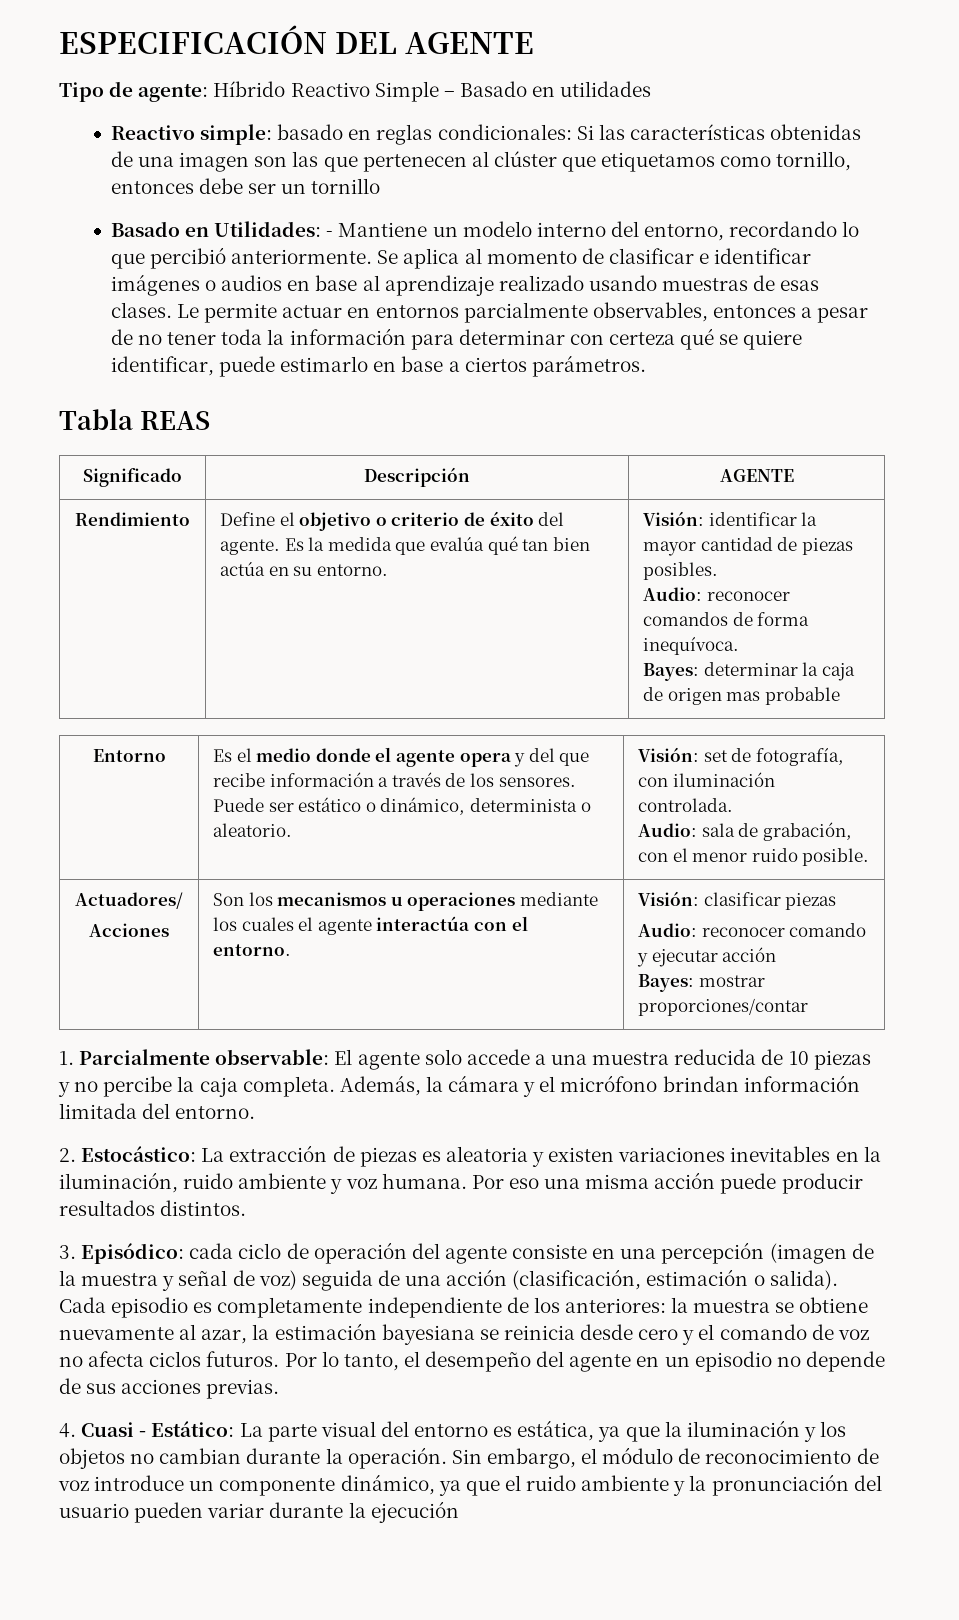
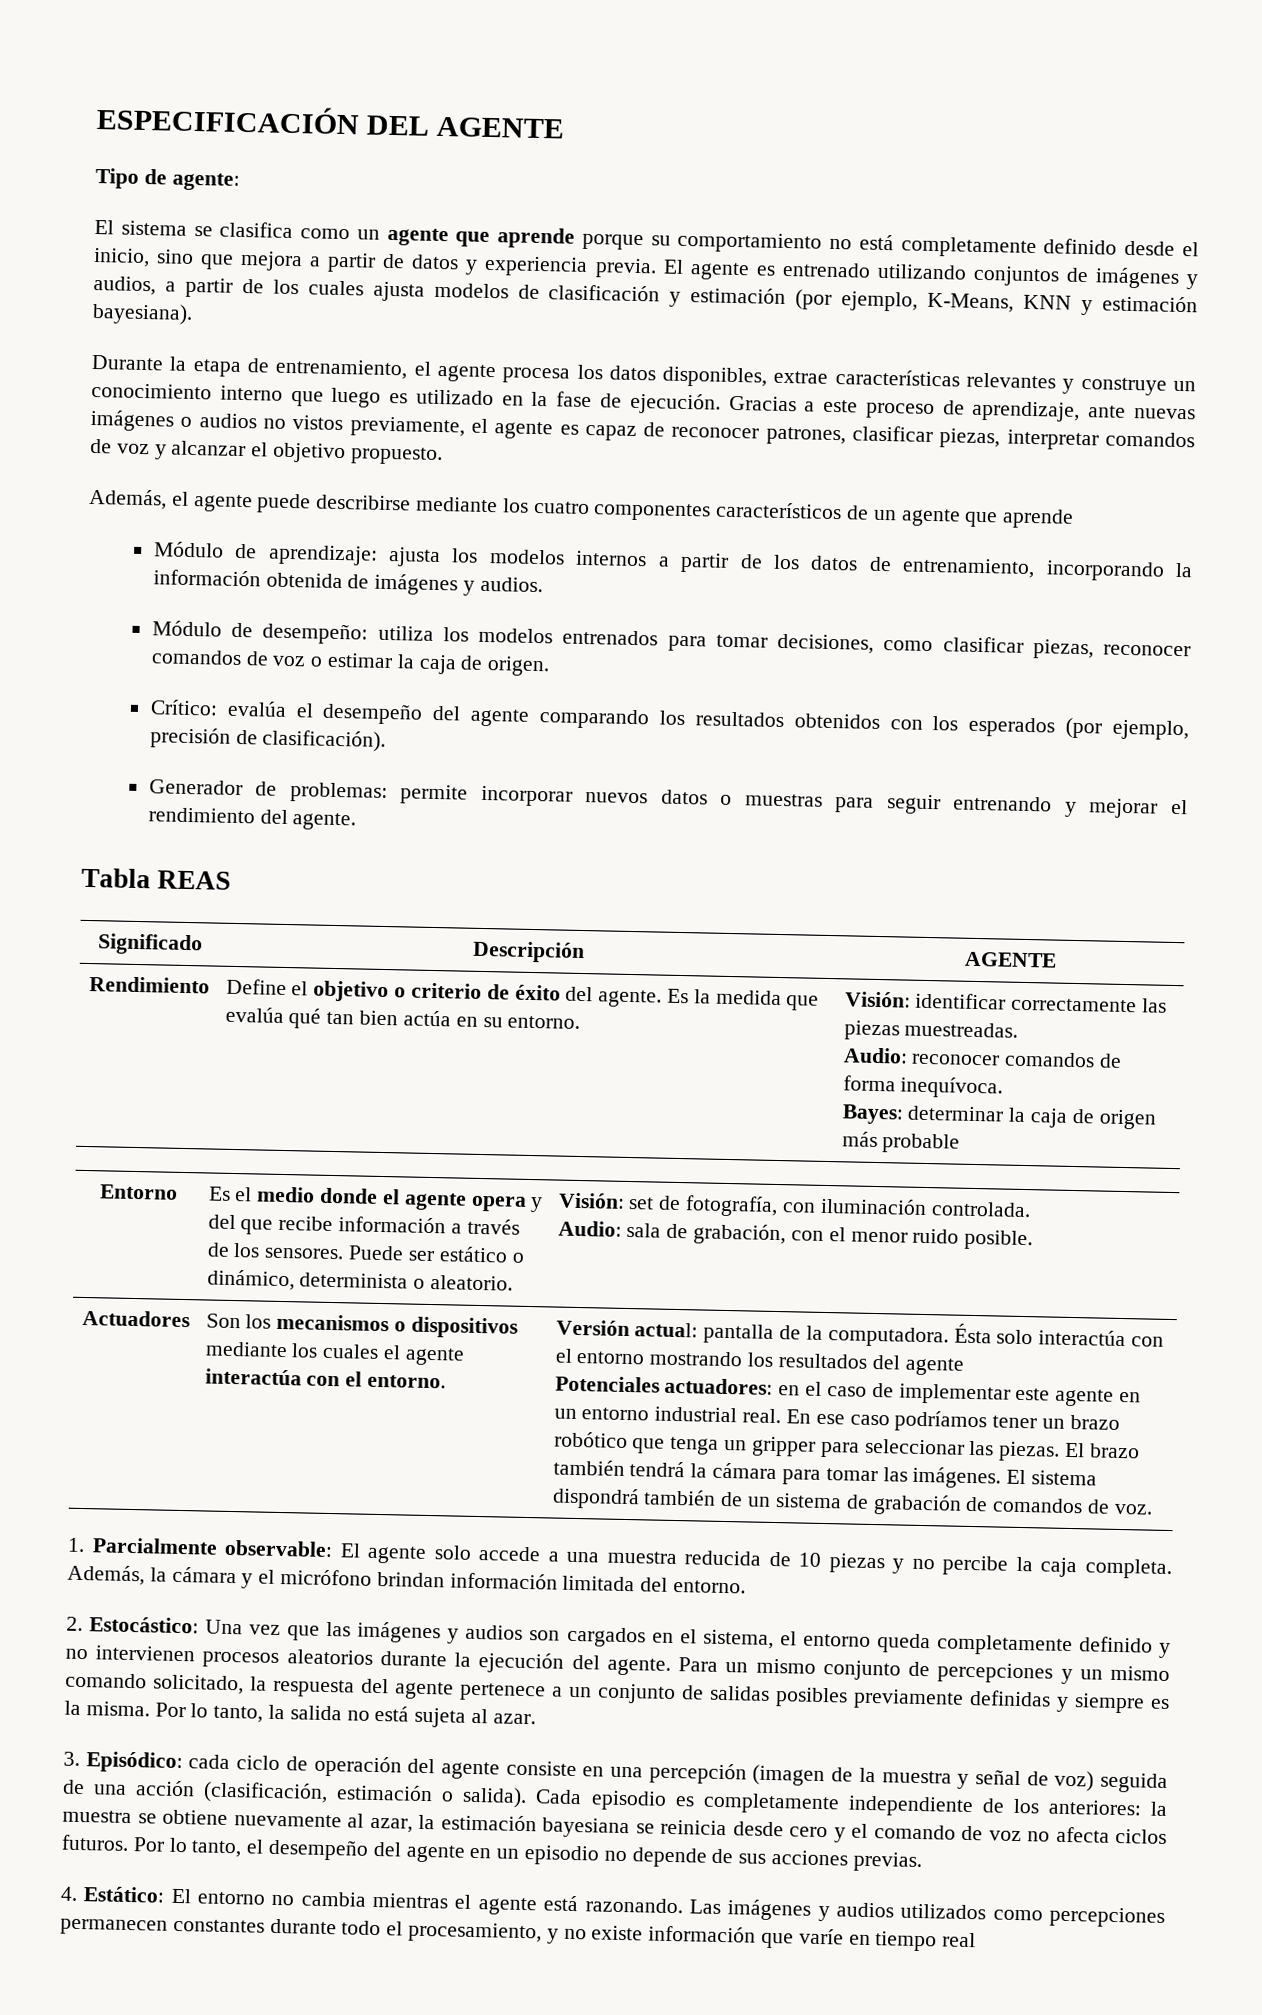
[213,81,652,102] [110,124,862,145] [110,151,852,172] [110,178,381,194] [110,221,860,241] [110,247,812,269] [110,274,820,296] [110,302,869,323] [110,328,803,350] [110,355,646,377] Híbrido Reactivo Simple – Basado en utilidades // Reactivo simple: basado en reglas condicionales: Si las características obtenidas de una imagen son las que pertenecen al clúster que etiquetamos como tornillo, entonces debe ser un tornillo // Basado en Utilidades: - Mantiene un modelo interno del entorno, recordando lo que percibió anteriormente. Se aplica al momento de clasificar e identificar imágenes o audios en base al aprendizaje realizado usando muestras de esas clases. Le permite actuar en entornos parcialmente observables, entonces a pesar de no tener toda la información para determinar con certeza qué se quiere identificar, puede estimarlo en base a ciertos parámetros. -> [94,219,1199,259] [93,247,1198,290] [93,275,1199,316] [92,302,193,325] [91,354,1196,396] [91,382,1197,422] [90,409,1195,451] [90,438,443,466] [89,488,1075,529] [153,541,1193,582] [152,569,543,596] [151,620,1191,660] [150,649,551,677] [149,699,1189,741] [149,727,387,752] [148,779,1188,819] [147,807,357,831] // El sistema se clasifica como un agente que aprende porque su comportamiento no está completamente definido desde el inicio, sino que mejora a partir de datos y experiencia previa. El agente es entrenado utilizando conjuntos de imágenes y audios, a partir de los cuales ajusta modelos de clasificación y estimación (por ejemplo, K-Means, KNN y estimación bayesiana). // Durante la etapa de entrenamiento, el agente procesa los datos disponibles, extrae características relevantes y construye un conocimiento interno que luego es utilizado en la fase de ejecución. Gracias a este proceso de aprendizaje, ante nuevas imágenes o audios no vistos previamente, el agente es capaz de reconocer patrones, clasificar piezas, interpretar comandos de voz y alcanzar el objetivo propuesto. // Además, el agente puede describirse mediante los cuatro componentes característicos de un agente que aprende // Módulo de aprendizaje: ajusta los modelos internos a partir de los datos de entrenamiento, incorporando la información obtenida de imágenes y audios. // Módulo de desempeño: utiliza los modelos entrenados para tomar decisiones, como clasificar piezas, reconocer comandos de voz o estimar la caja de origen. // Crítico: evalúa el desempeño del agente comparando los resultados obtenidos con los esperados (por ejemplo, precisión de clasificación). // Generador de problemas: permite incorporar nuevos datos o muestras para seguir entrenando y mejorar el rendimiento del agente.
[801,512,818,526] [643,537,853,556] [643,562,719,580] la mayor cantidad de piezas posibles. -> [1011,997,1168,1013] [843,1020,1019,1041] correctamente las piezas muestreadas.
[726,691,761,701] mas -> [841,1131,878,1148] más
[75,892,183,909] [89,923,169,937] Actuadores/ // Acciones -> [81,1309,190,1328] Actuadores
[390,892,516,911] u operaciones -> [394,1316,518,1339] o dispositivos
[638,891,837,910] [638,923,867,937] [637,947,777,967] [638,974,765,992] [638,998,809,1016] Visión: clasificar piezas // Audio: reconocer comando y ejecutar acción // Bayes: mostrar proporciones/contar -> [555,1319,1164,1348] [554,1348,964,1376] [554,1375,1141,1407] [553,1406,1120,1433] [553,1431,1140,1462] [552,1459,1097,1489] [551,1487,1153,1516] Versión actual: pantalla de la computadora. Ésta solo interactúa con el entorno mostrando los resultados del agente // Potenciales actuadores: en el caso de implementar este agente en un entorno industrial real. En ese caso podríamos tener un brazo robótico que tenga un gripper para seleccionar las piezas. El brazo también tendrá la cámara para tomar las imágenes. El sistema dispondrá también de un sistema de grabación de comandos de voz.
[201,1145,881,1167] [59,1172,863,1194] [59,1200,247,1216] La extracción de piezas es aleatoria y existen variaciones inevitables en la iluminación, ruido ambiente y voz humana. Por eso una misma acción puede producir resultados distintos. -> [205,1619,1171,1659] [65,1645,1171,1685] [65,1672,1170,1714] [64,1700,536,1728] Una vez que las imágenes y audios son cargados en el sistema, el entorno queda completamente definido y no intervienen procesos aleatorios durante la ejecución del agente. Para un mismo conjunto de percepciones y un mismo comando solicitado, la respuesta del agente pertenece a un conjunto de salidas posibles previamente definidas y siempre es la misma. Por lo tanto, la salida no está sujeta al azar.
[81,1420,847,1442] [59,1447,879,1469] [58,1474,882,1496] [59,1501,459,1523] Cuasi - Estático: La parte visual del entorno es estática, ya que la iluminación y los objetos no cambian durante la operación. Sin embargo, el módulo de reconocimiento de voz introduce un componente dinámico, ya que el ruido ambiente y la pronunciación del usuario pueden variar durante la ejecución -> [83,1886,1166,1929] [60,1918,977,1952] Estático: El entorno no cambia mientras el agente está razonando. Las imágenes y audios utilizados como percepciones permanecen constantes durante todo el procesamiento, y no existe información que varíe en tiempo real

